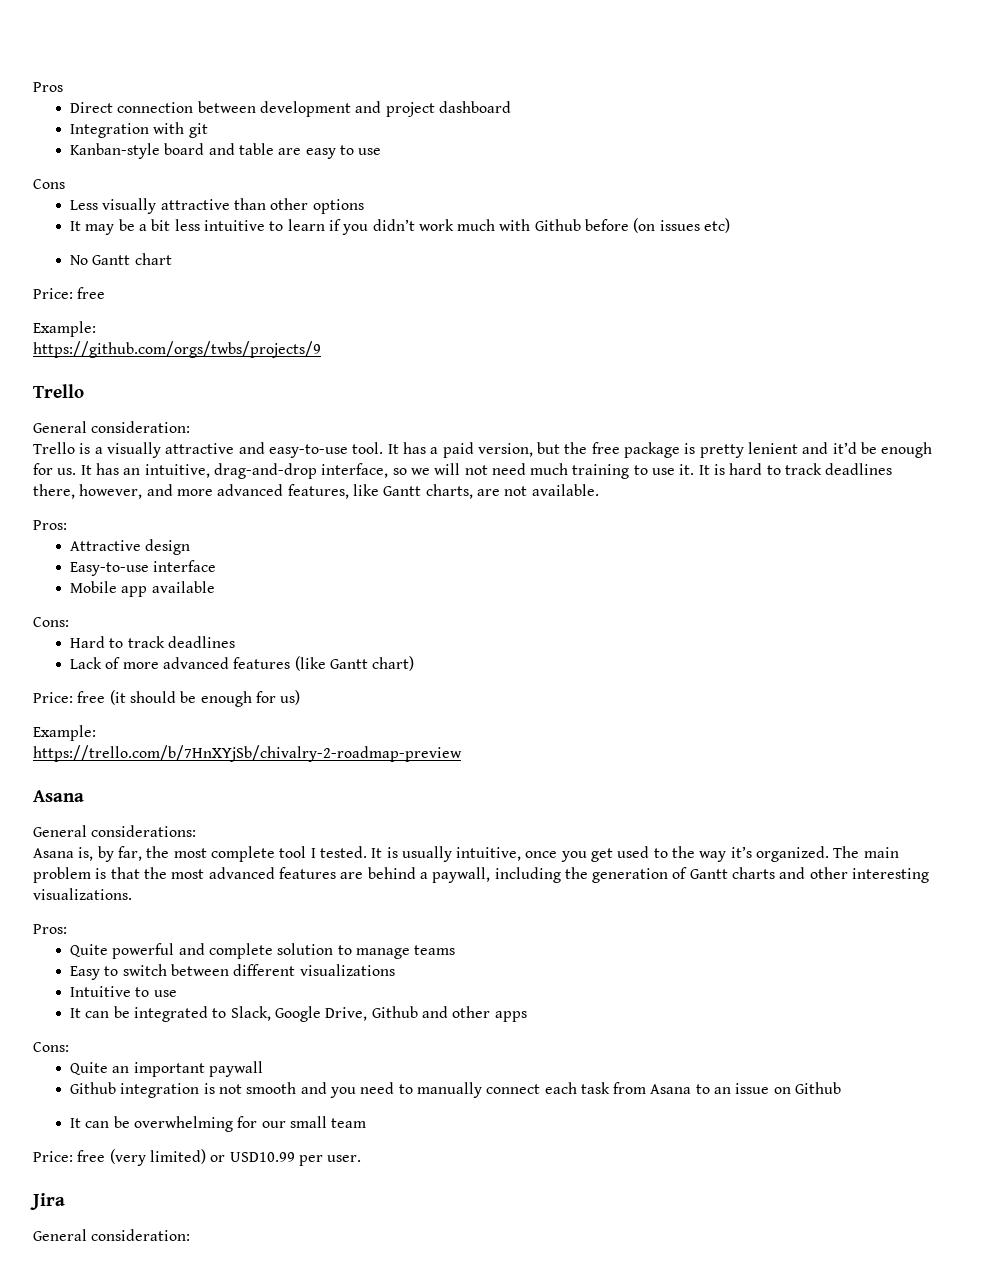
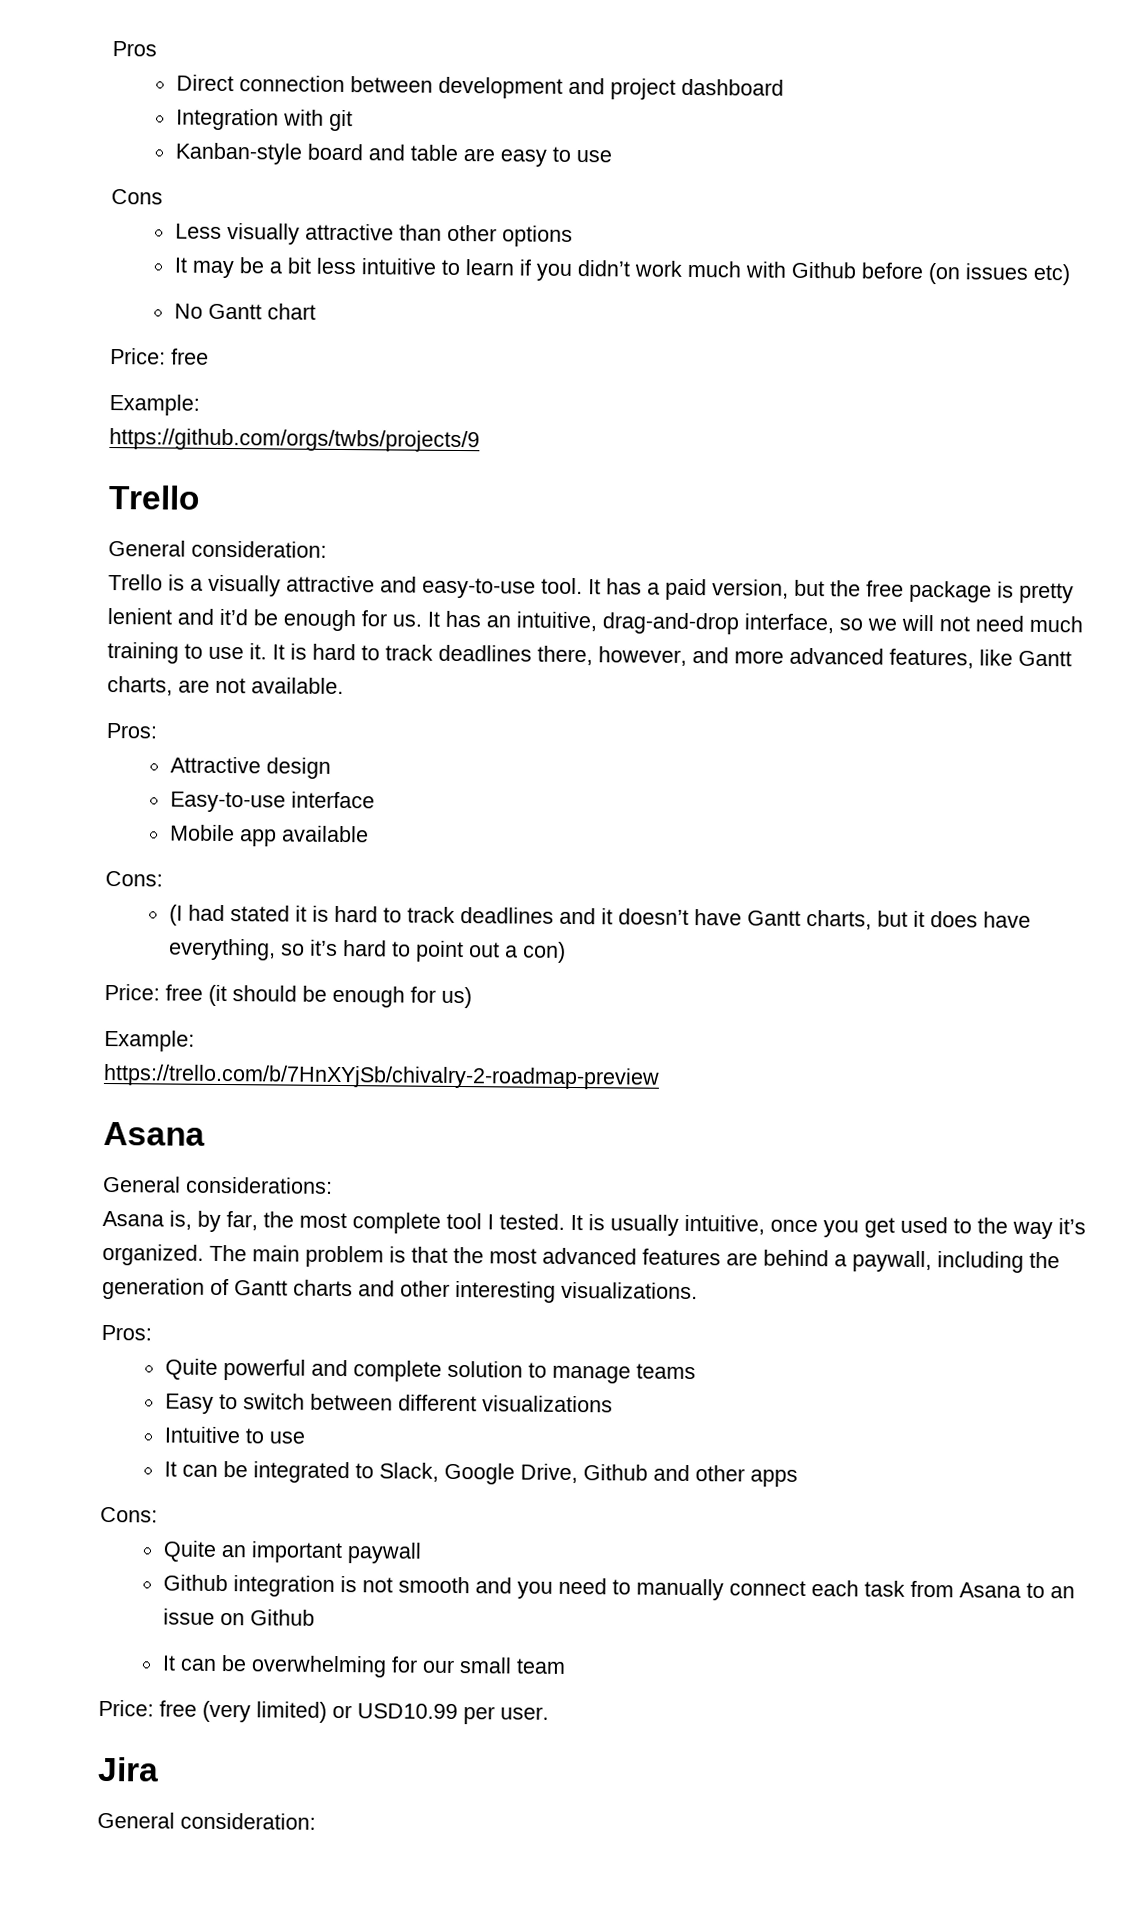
[69,636,235,648] [69,656,415,671] Hard to track deadlines // Lack of more advanced features (like Gantt chart) -> [168,904,1031,930] [167,938,566,963] (I had stated it is hard to track deadlines and it doesn’t have Gantt charts, but it does have everything, so it’s hard to point out a con)

